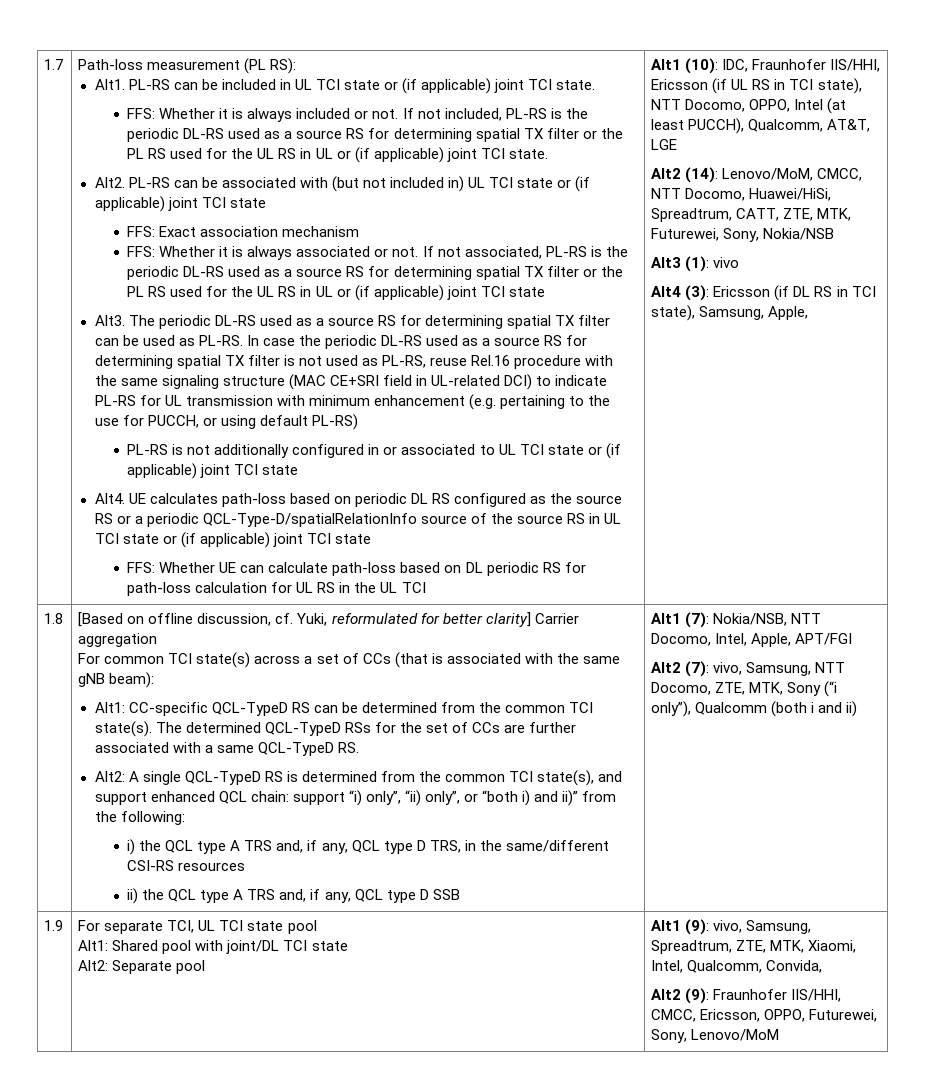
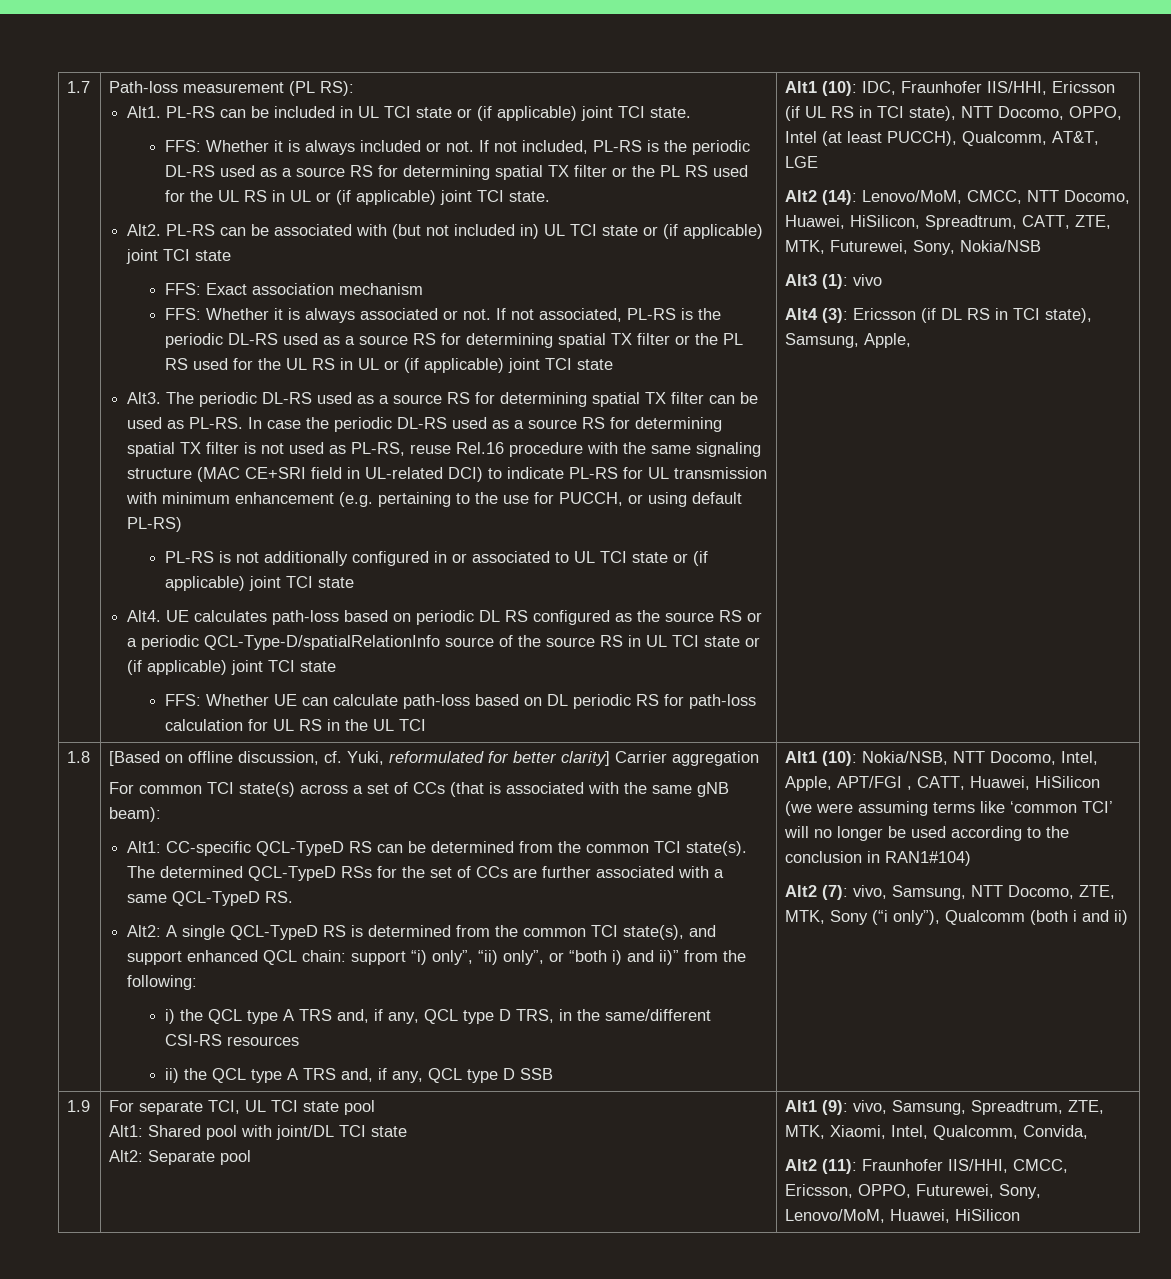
[749,188,832,201] Huawei/HiSi, -> [785,215,921,229] Huawei, HiSilicon,
[685,612,710,628] (7): -> [822,751,858,766] (10):
(853, 639) none -> [907,776,1101,790] [785,801,1114,816] [784,826,1070,841] [785,851,972,866] , CATT, Huawei, HiSilicon (we were assuming terms like ‘common TCI’ will no longer be used according to the conclusion in RAN1#104)
[685,988,710,1004] (9): -> [822,1159,858,1174] (11):
[691,1029,780,1041] Lenovo/MoM -> [785,1209,1021,1223] Lenovo/MoM, Huawei, HiSilicon

